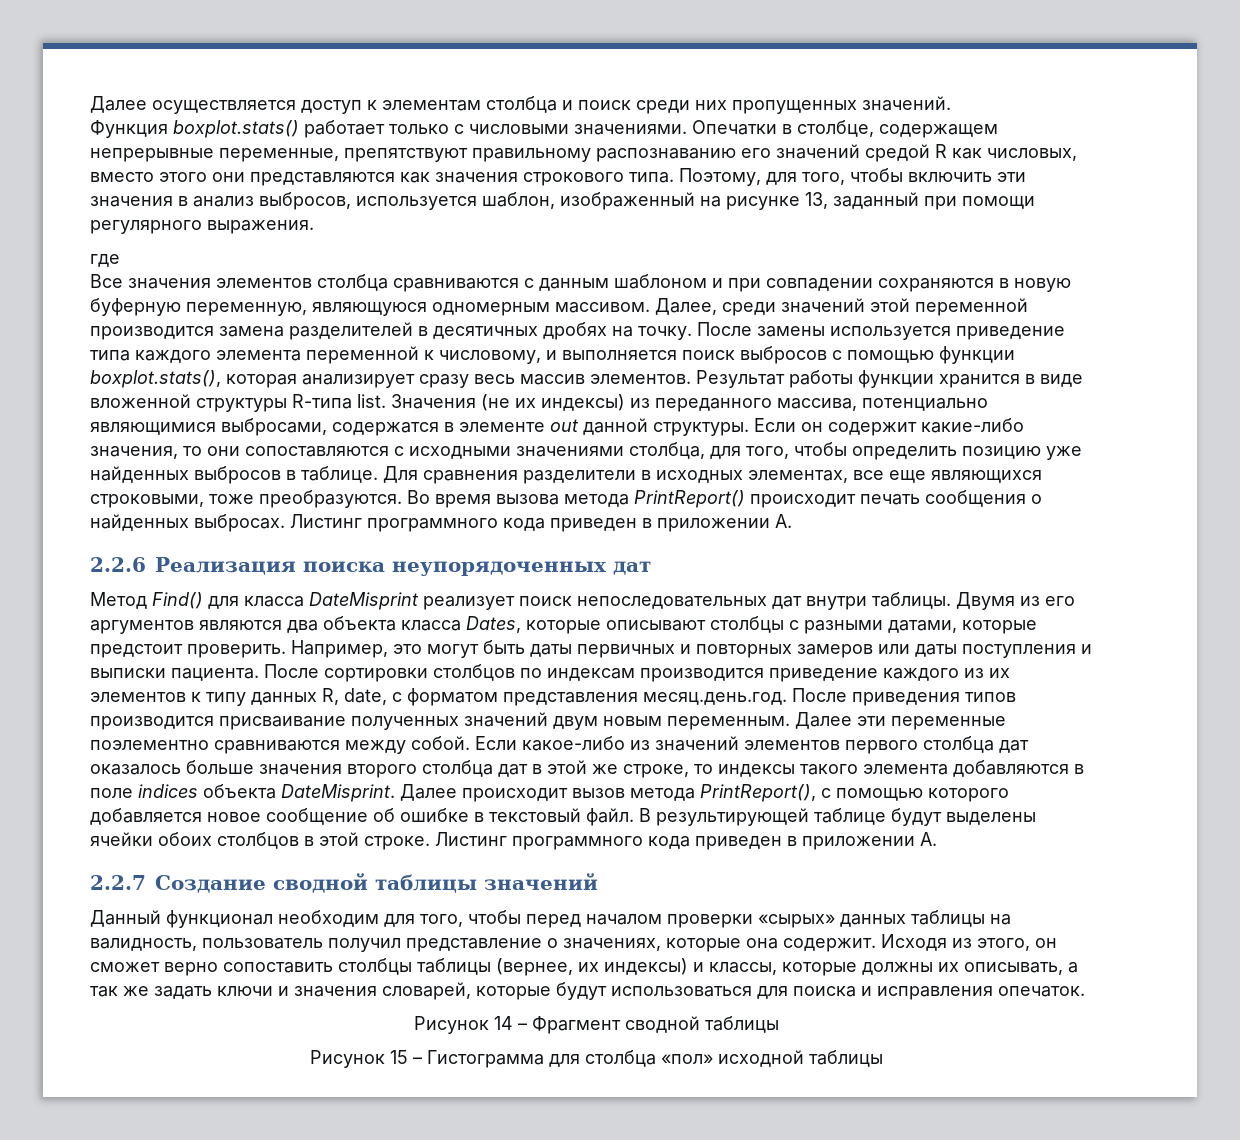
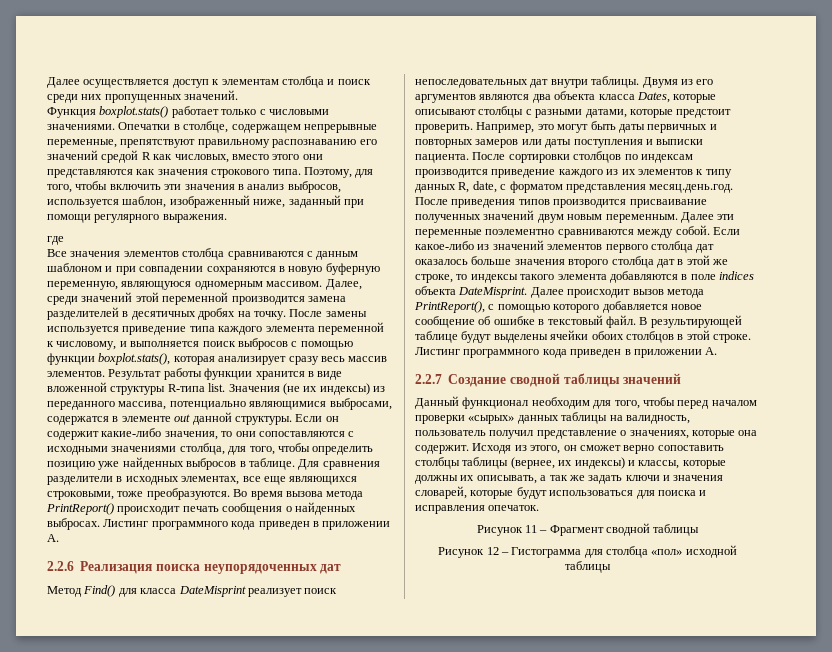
[700,192,828,210] на рисунке 13, -> [253,199,286,208] ниже,
[494,1016,513,1030] 14 -> [524,525,537,533] 11
[390,1050,408,1064] 15 -> [486,547,499,555] 12

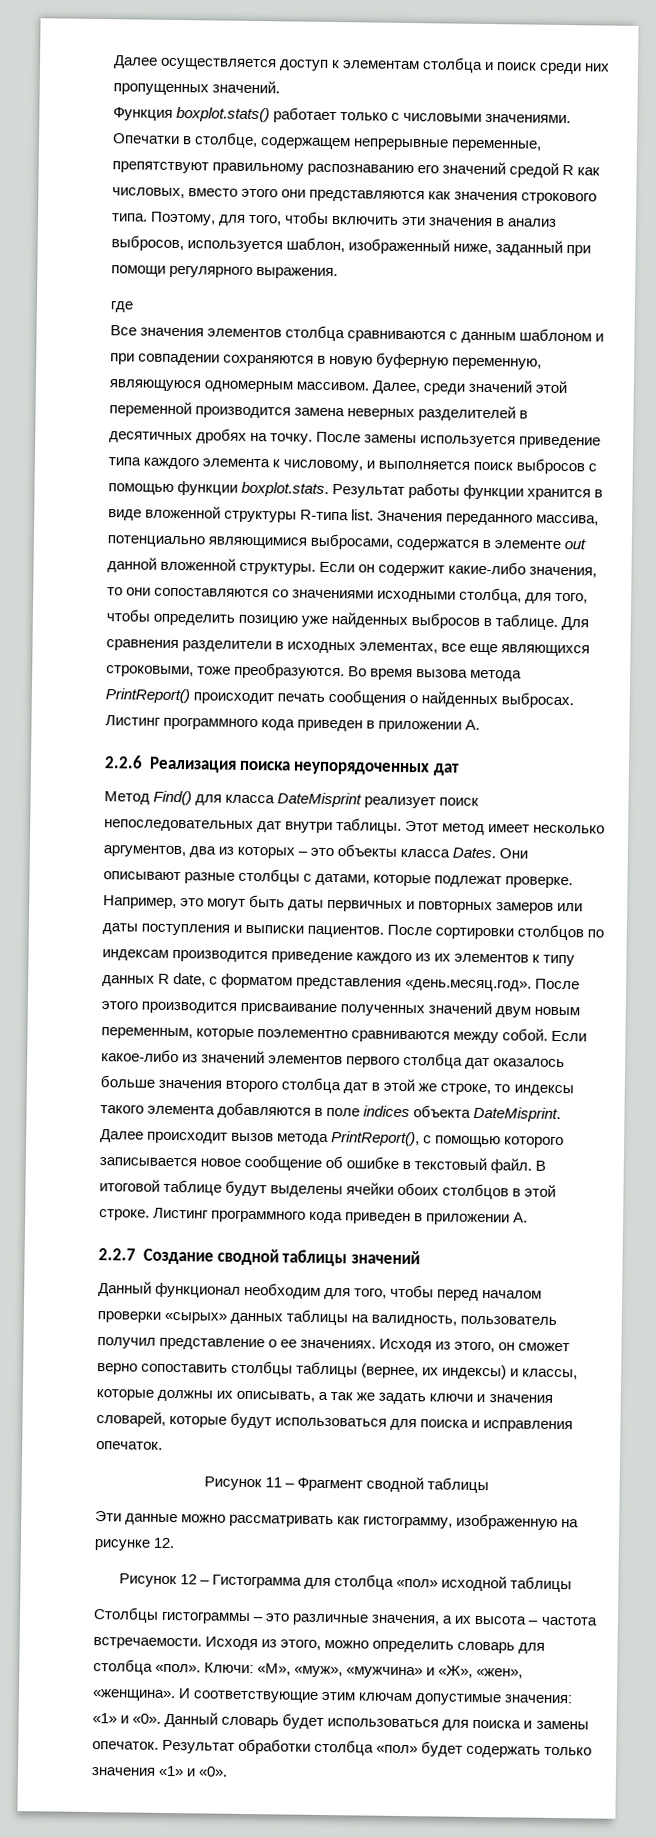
(346, 299) none -> [347,408,416,421] неверных
[317,322,384,335] переменной -> (271, 463) none
[98,353,388,365] [47,371,105,377] boxplot.stats(), которая анализирует сразу весь массив элементов. -> [241,481,330,497] boxplot.stats.
[282,383,385,395] (не их индексы) из -> (444, 516) none
(232, 418) none -> [160,557,237,571] вложенной
[348,431,355,437] [47,446,177,455] с исходными значениями -> [272,589,457,603] со значениями исходными
[642,77,714,88] [415,91,717,103] [415,109,476,115] Двумя из его аргументов являются два объекта класса Dates, которые описывают -> [405,820,606,836] [103,844,529,859] [103,871,236,884] Этот метод имеет несколько аргументов, два из которых – это объекты класса Dates. Они описывают разные
[535,109,583,118] разными -> (313, 877) none
[676,109,732,118] [415,124,473,133] предстоит проверить. -> [434,875,574,889] подлежат проверке.
[415,154,469,163] пациента. -> [307,925,385,938] пациентов.
[458,182,470,193] R, -> [158,973,171,984] R
[649,184,734,193] [415,197,550,208] месяц.день.год. После приведения типов -> [405,978,581,992] [101,1001,138,1010] «день.месяц.год». После этого
[605,212,735,223] [415,229,482,238] переменным. Далее эти переменные -> [101,1027,255,1041] переменным, которые
[602,301,668,313] добавляется -> [99,1157,197,1167] записывается
[650,315,742,328] результирующей -> [99,1179,160,1192] итоговой
[629,430,758,439] [415,445,469,454] значениях, которые она содержит. -> [280,1339,377,1349] ее значениях.
(700, 530) none -> [95,1511,580,1531] [94,1537,175,1551] // Эти данные можно рассматривать как гистограмму, изображенную на рисунке 12.
(611, 567) none -> [93,1607,597,1626] [93,1636,546,1654] [93,1659,524,1679] [92,1688,573,1706] [92,1711,589,1731] [92,1738,593,1758] [91,1765,229,1777] // Столбцы гистограммы – это различные значения, а их высота – частота встречаемости. Исходя из этого, можно определить словарь для столбца «пол». Ключи: «М», «муж», «мужчина» и «Ж», «жен», «женщина». И соответствующие этим ключам допустимые значения: «1» и «0». Данный словарь будет использоваться для поиска и замены опечаток. Результат обработки столбца «пол» будет содержать только значения «1» и «0».

